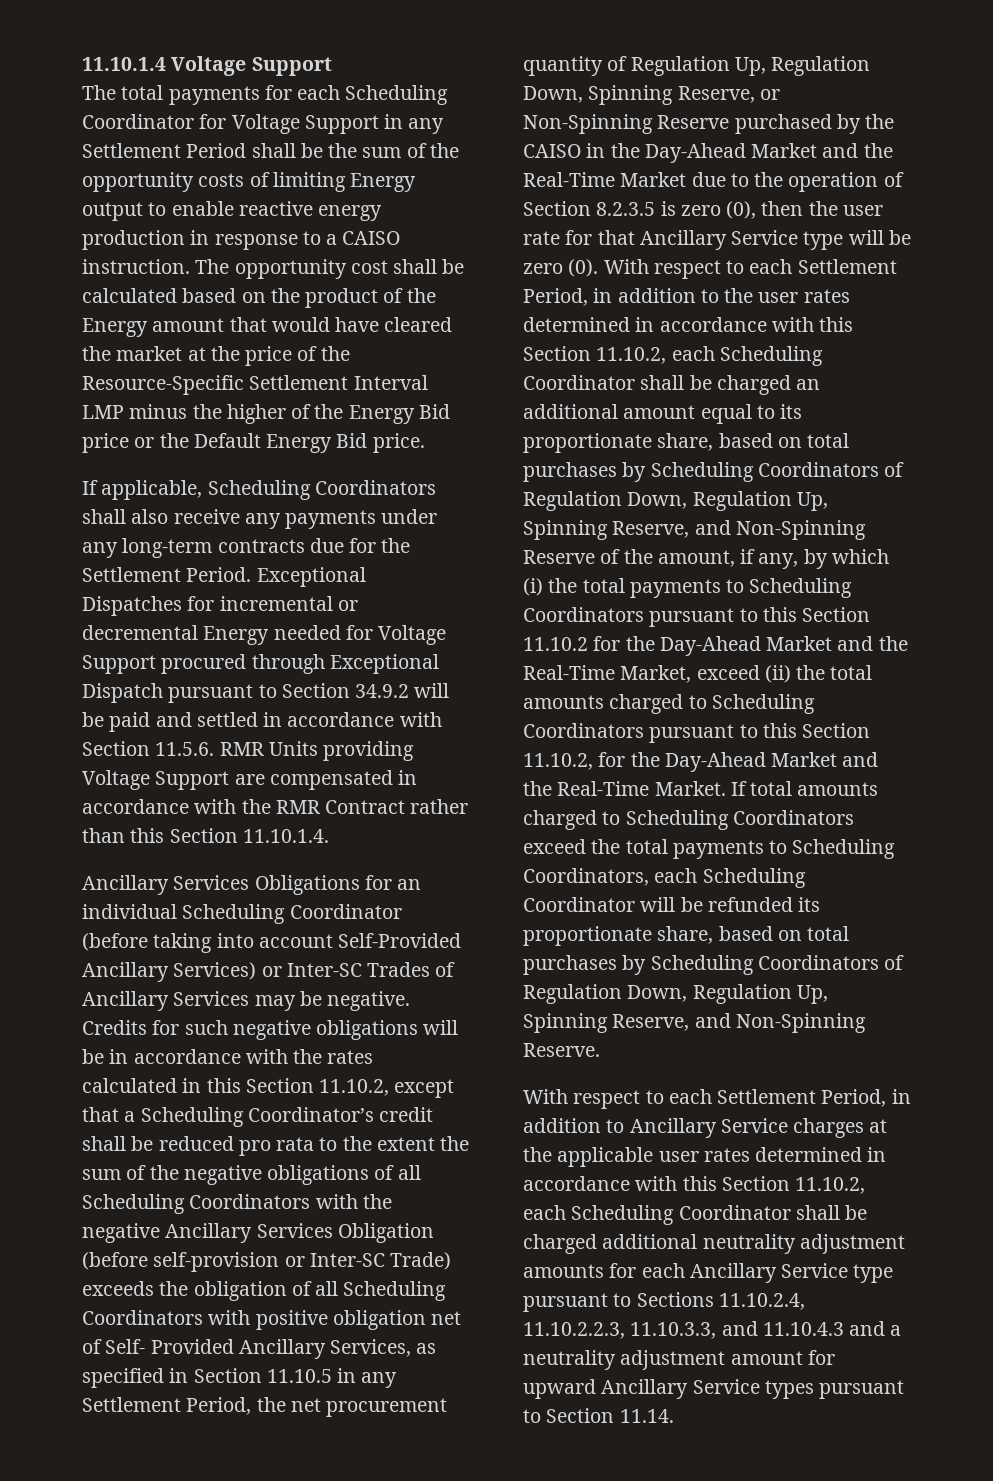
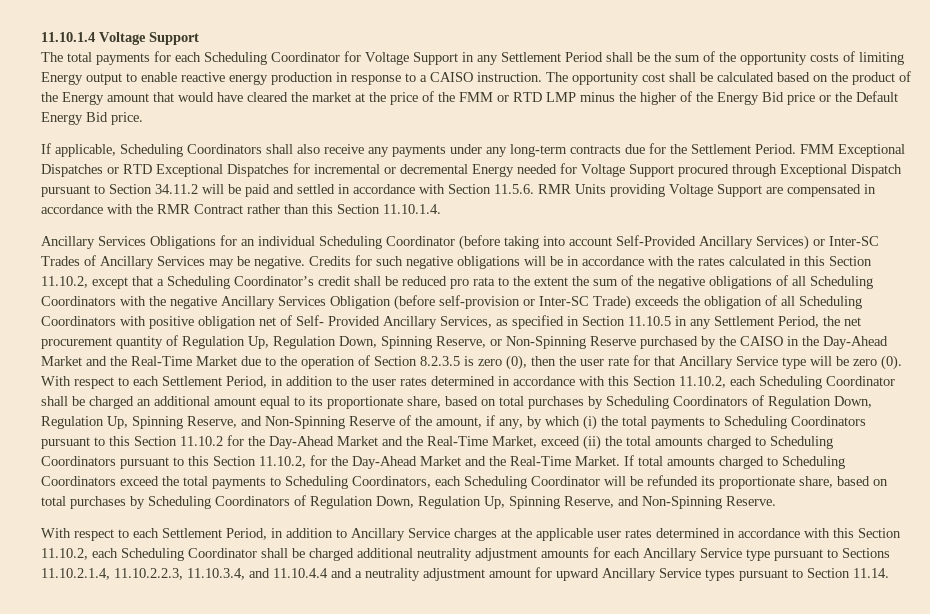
[82,375,428,395] Resource-Specific Settlement Interval -> [459,92,542,102] FMM or RTD
(252, 574) none -> [800,144,905,157] [41,164,152,177] FMM Exceptional Dispatches or RTD
[355,684,410,698] 34.9.2 -> [155,184,198,194] 34.11.2
[718,1293,805,1310] [523,1321,844,1339] 11.10.2.4, 11.10.2.2.3, 11.10.3.3, and 11.10.4.3 -> [41,568,328,580] 11.10.2.1.4, 11.10.2.2.3, 11.10.3.4, and 11.10.4.4

